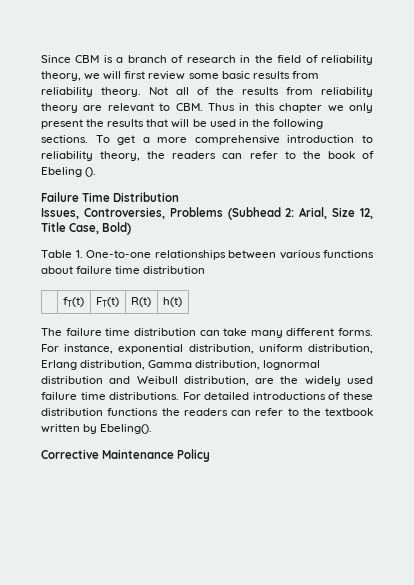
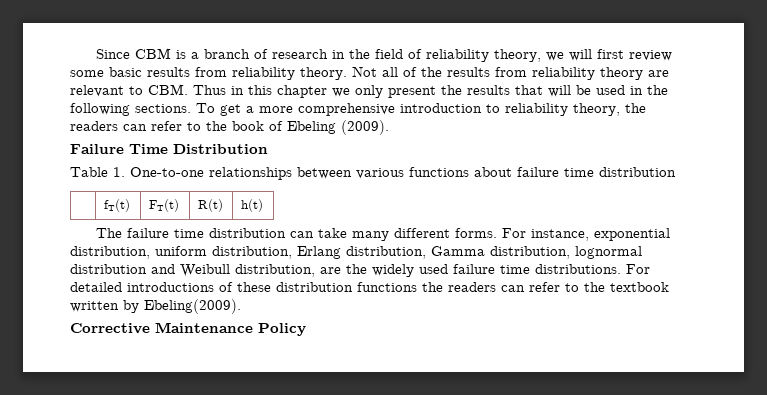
[85,167,97,177] (). -> [341,120,389,135] (2009).
[41,207,373,220] [41,222,132,235] // Issues, Controversies, Problems (Subhead 2: Arial, Size 12, Title Case, Bold) -> (268, 149) none
[100,424,153,434] Ebeling(). -> [144,299,241,314] Ebeling(2009).

